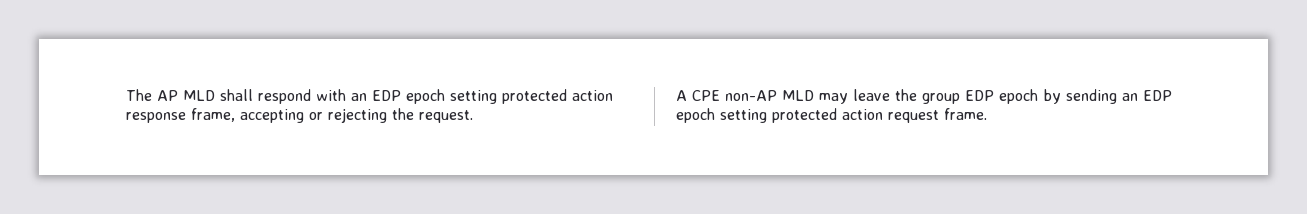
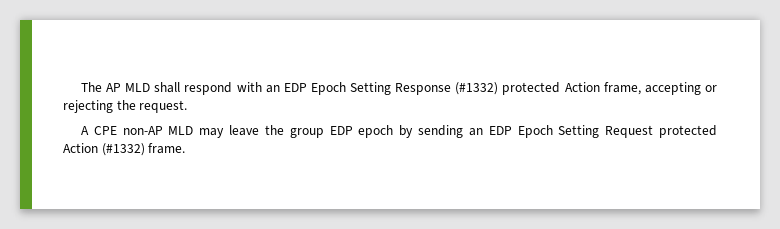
[406,89,613,104] [126,112,186,123] epoch setting protected action response -> [310,82,600,95] Epoch Setting Response (#1332) protected Action
[676,108,939,123] epoch setting protected action request -> [517,125,717,138] [63,143,145,156] Epoch Setting Request protected Action (#1332)

